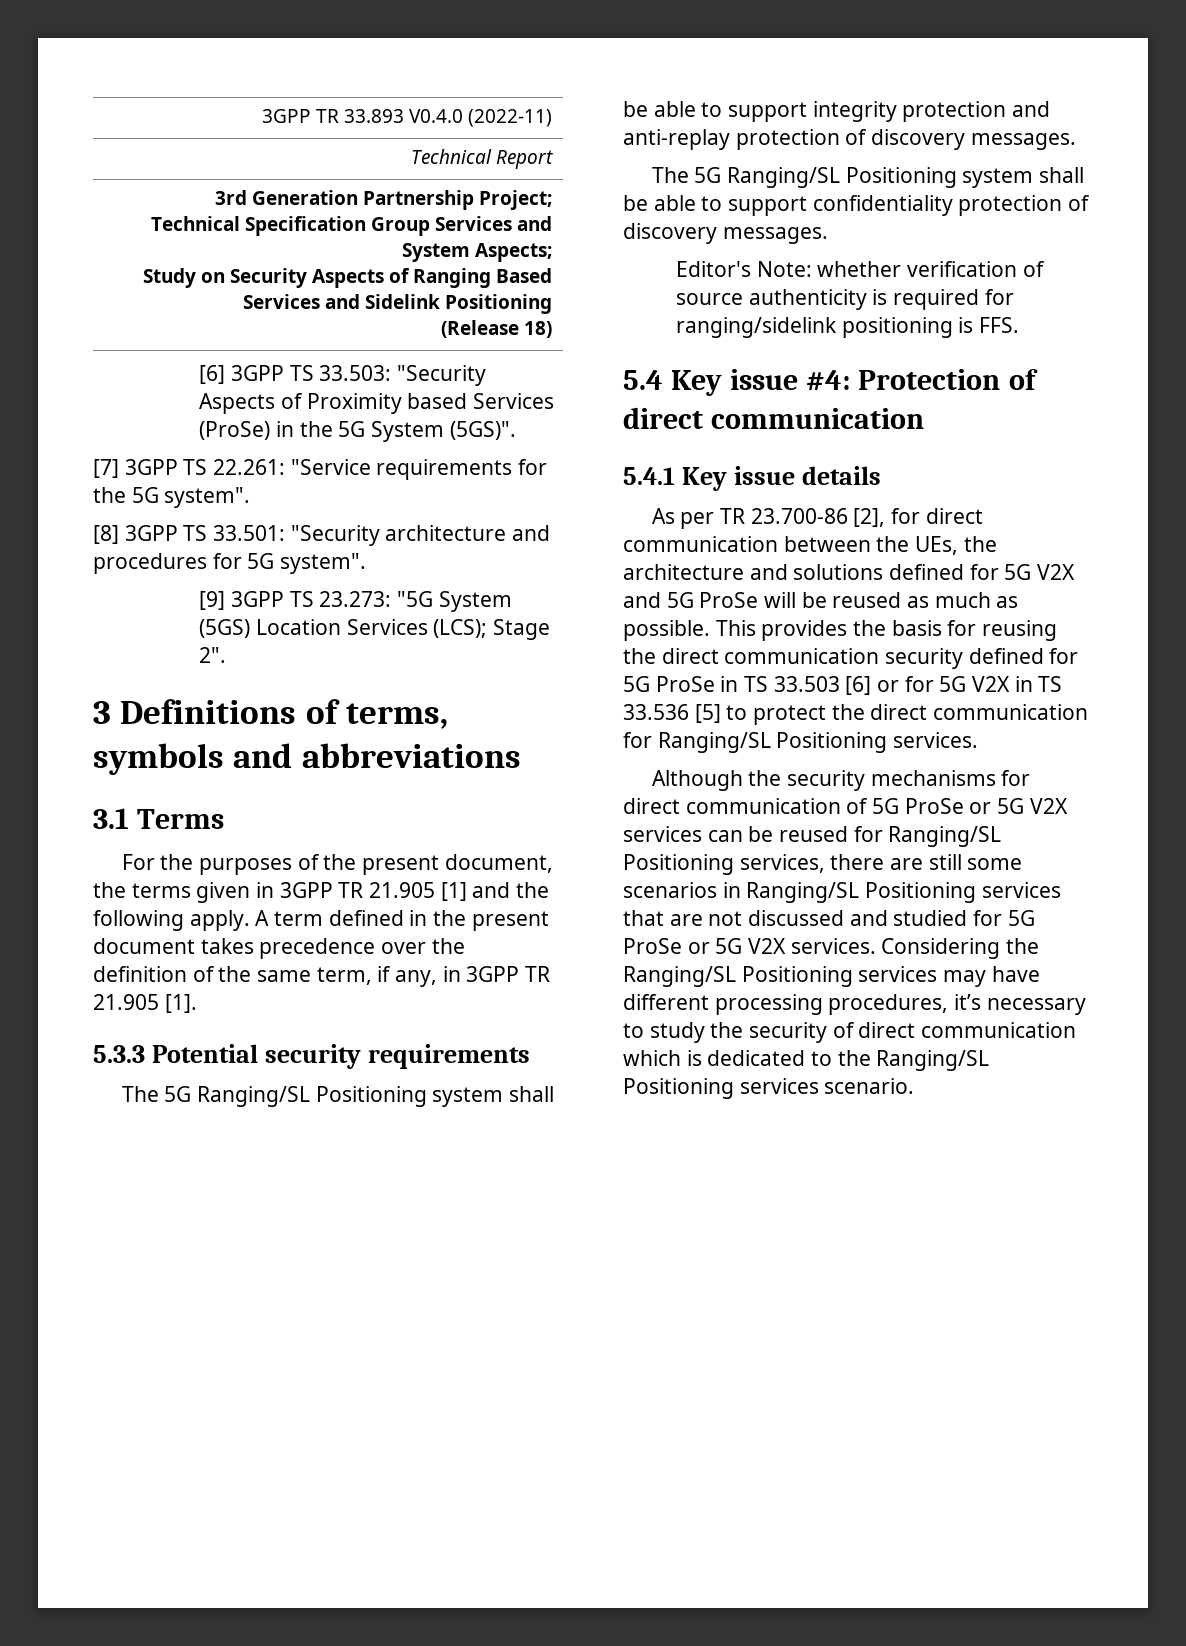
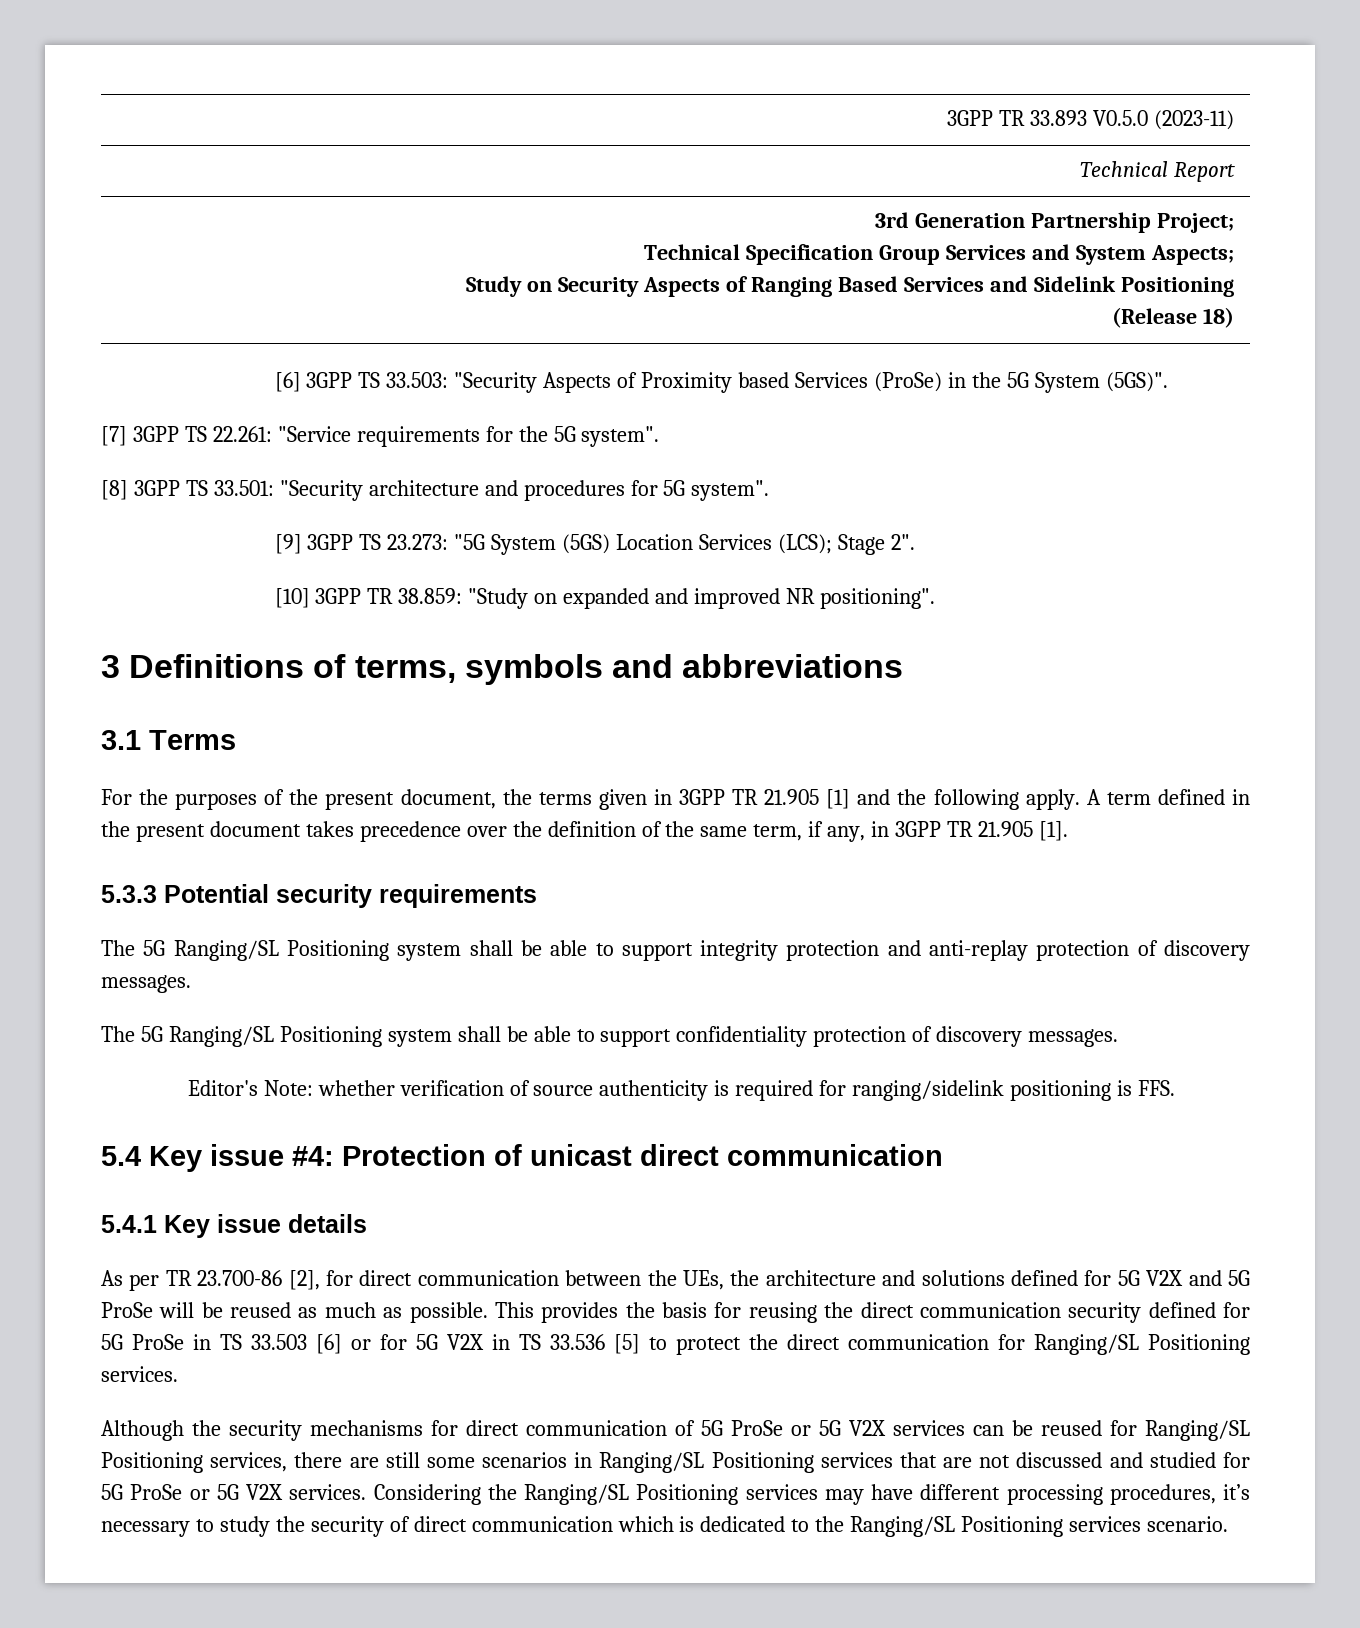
[409,109,553,127] V0.4.0 (2022-11) -> [1092,110,1234,130] V0.5.0 (2023-11)
(227, 655) none -> [274,588,935,609] // [10] 3GPP TR 38.859: "Study on expanded and improved NR positioning".
(1038, 379) none -> [530,1144,632,1166] unicast

